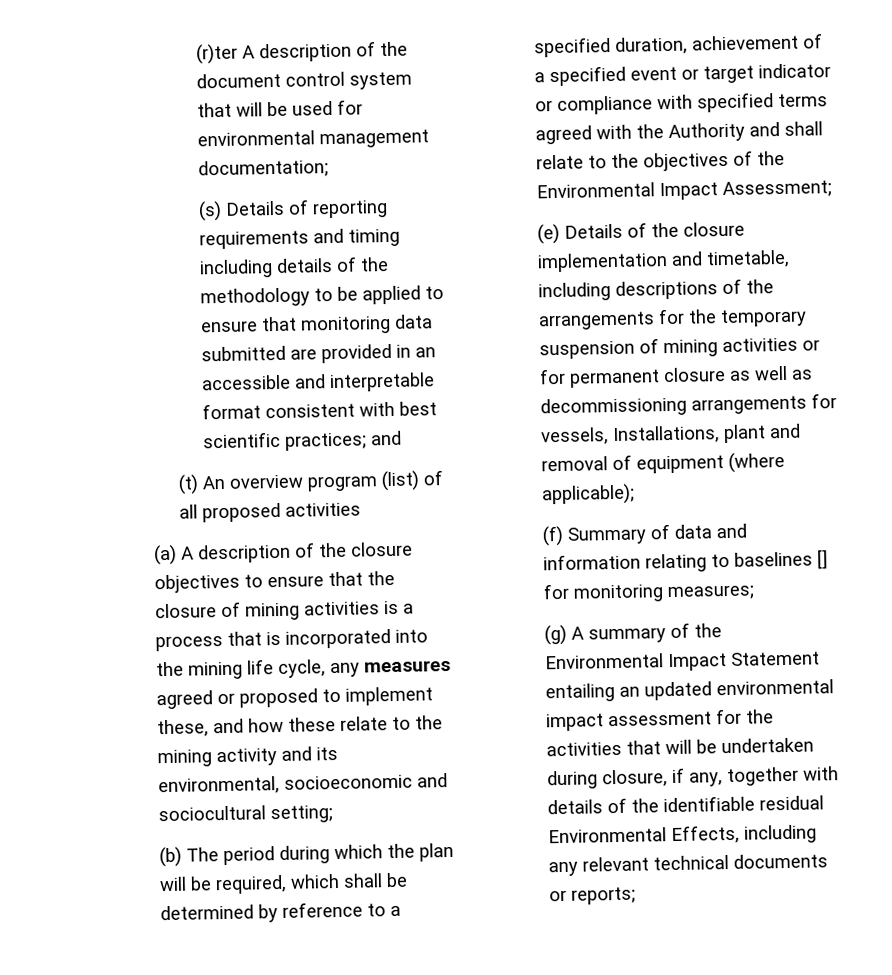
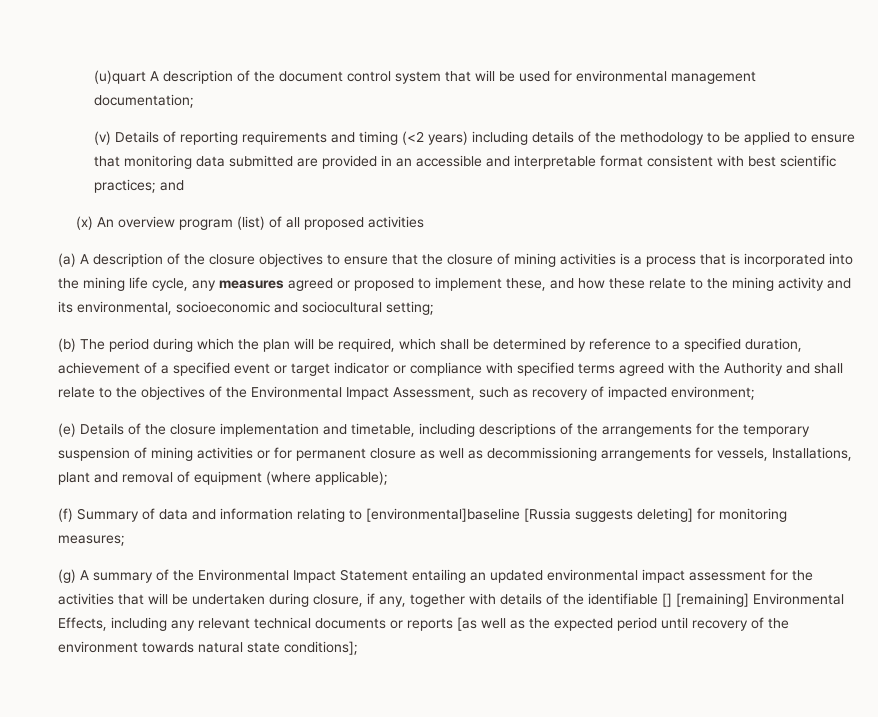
[196,43,239,65] (r)ter -> [93,70,146,84] (u)quart
[198,200,223,222] (s) -> [93,131,111,145] (v)
(401, 237) none -> [401,131,468,145] (<2 years)
[177,474,199,495] (t) -> [76,216,94,230] (x)
[722,180,833,199] Assessment; -> [393,386,756,400] Assessment, such as recovery of impacted environment;
[734,549,829,570] baselines [] -> [366,508,694,522] [environmental]baseline [Russia suggests deleting]
[759,795,825,811] residual -> [662,593,750,607] [] [remaining]
[571,886,637,905] reports; -> [407,617,790,631] [58,641,359,655] reports [as well as the expected period until recovery of the environment towards natural state conditions];

